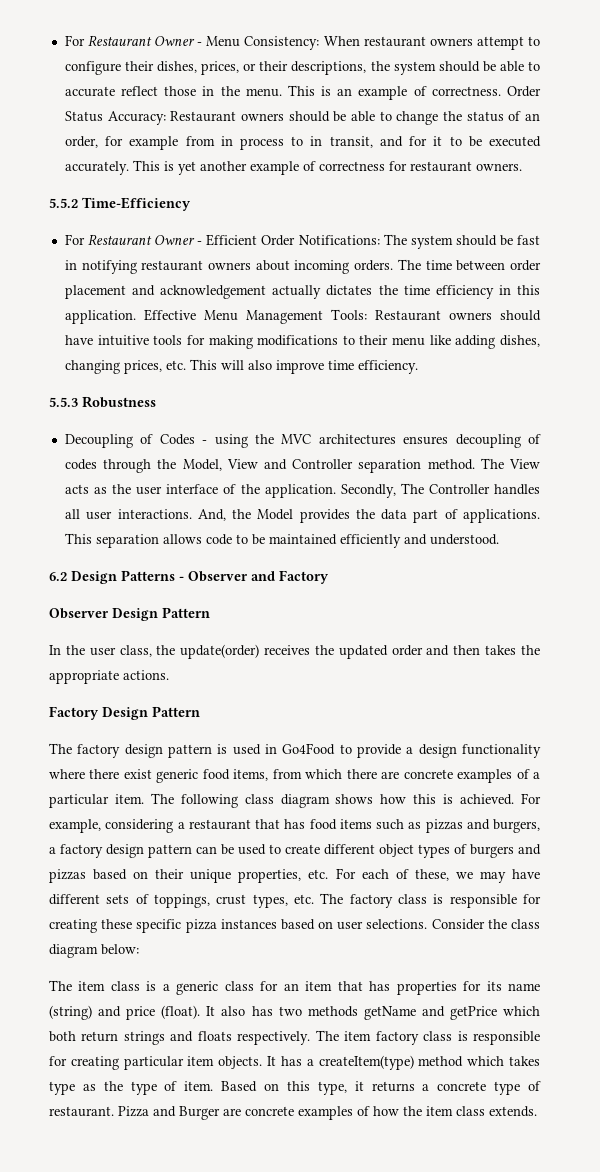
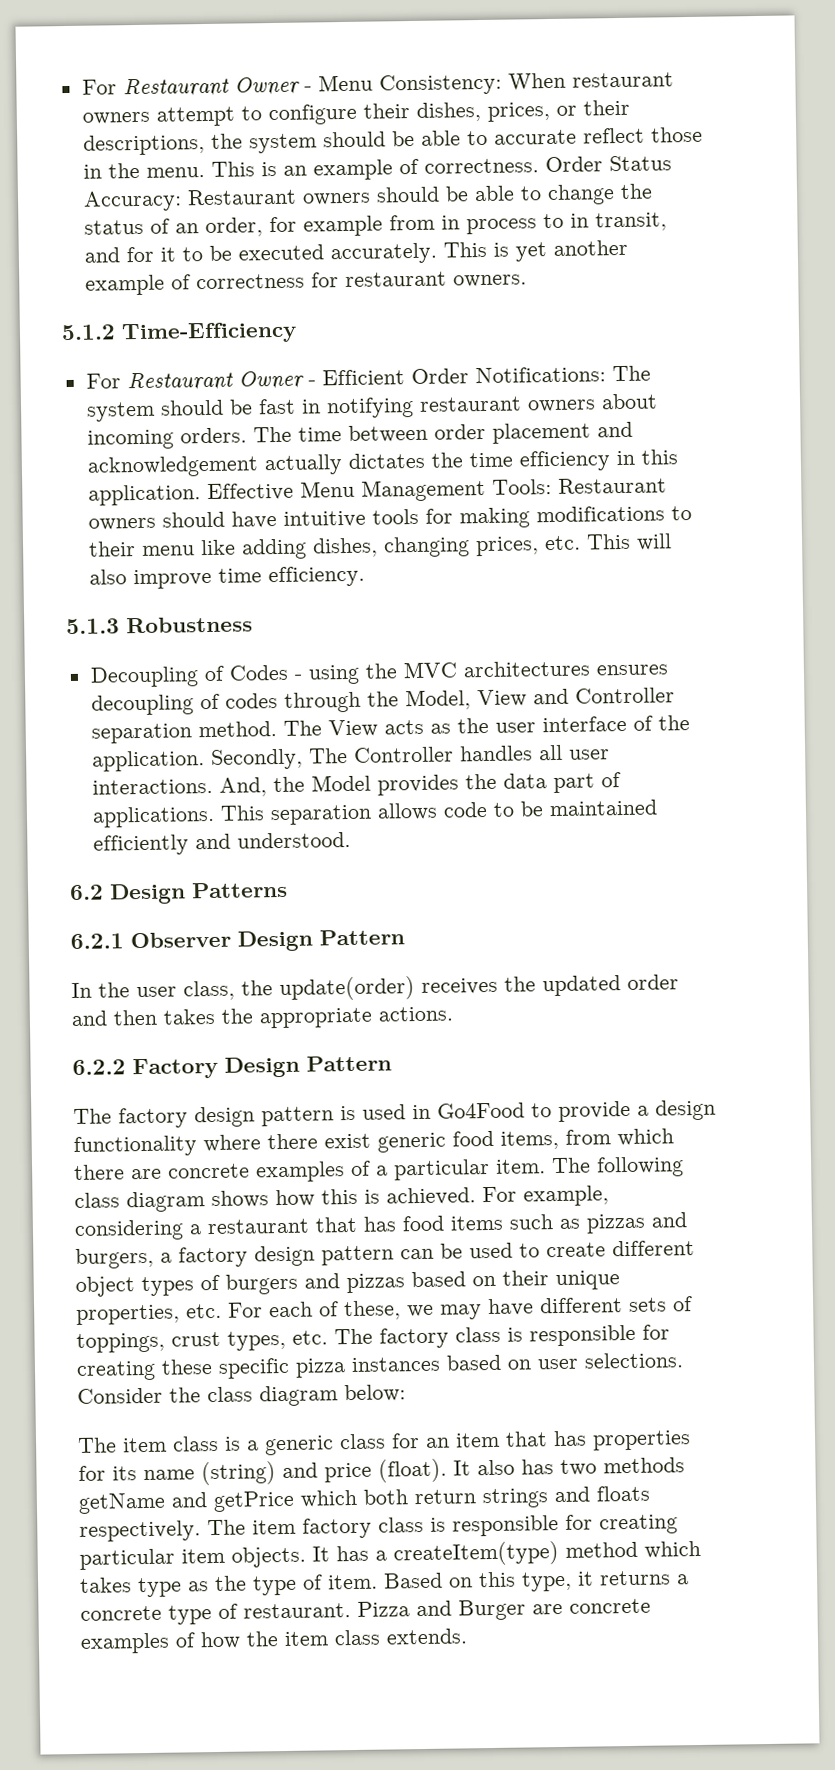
[49,198,78,208] 5.5.2 -> [61,324,116,341] 5.1.2
[49,397,78,407] 5.5.3 -> [66,618,120,635] 5.1.3
[179,570,329,584] - Observer and Factory // -> [70,933,124,950] // 6.2.1
(169, 675) none -> [72,1059,126,1076] 6.2.2

